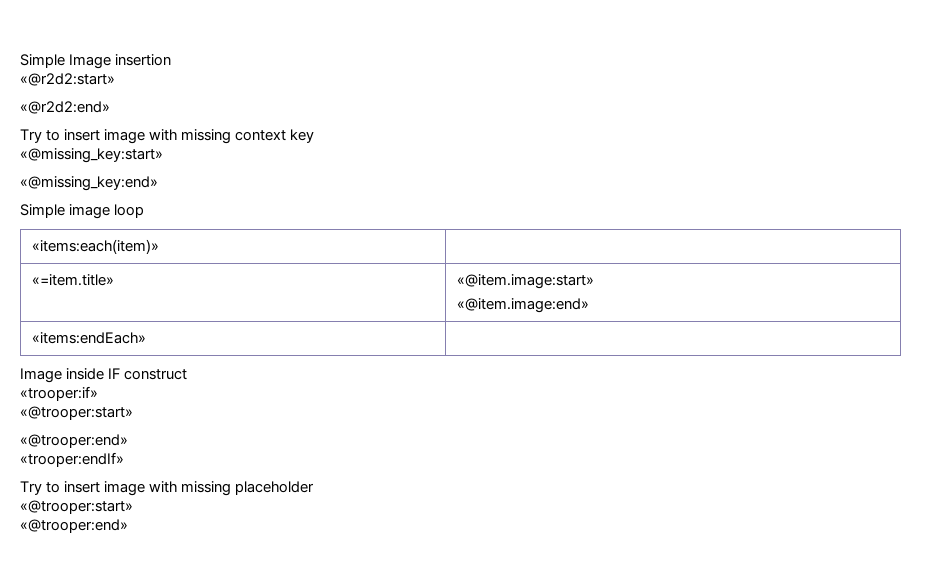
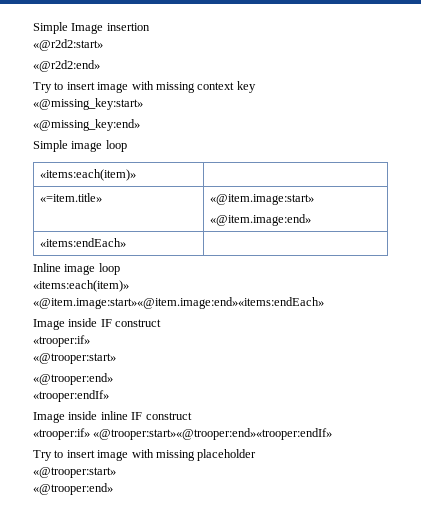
(146, 338) none -> [33,263,120,275] [33,280,129,292] [33,297,324,309] // Inline image loop // «items:each(item)» «@item.image:start»«@item.image:end»«items:endEach»
(124, 459) none -> [33,411,192,423] [33,428,333,440] // Image inside inline IF construct // «trooper:if» «@trooper:start»«@trooper:end»«trooper:endIf»

